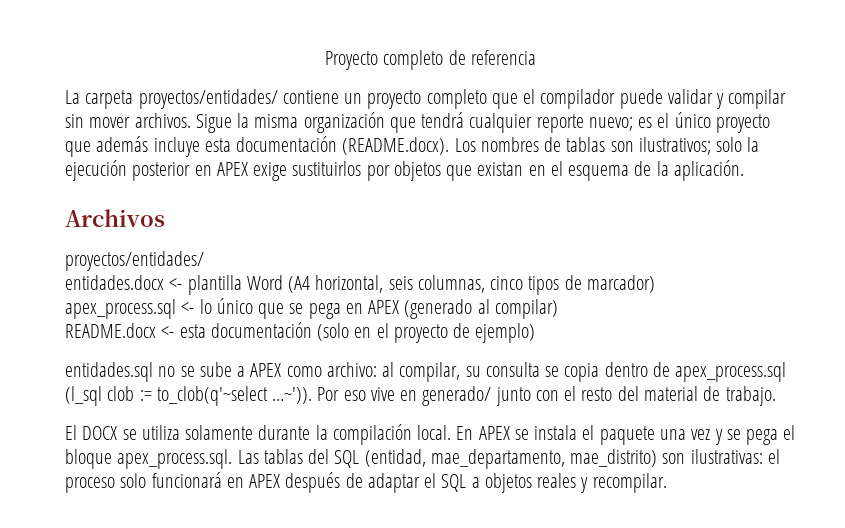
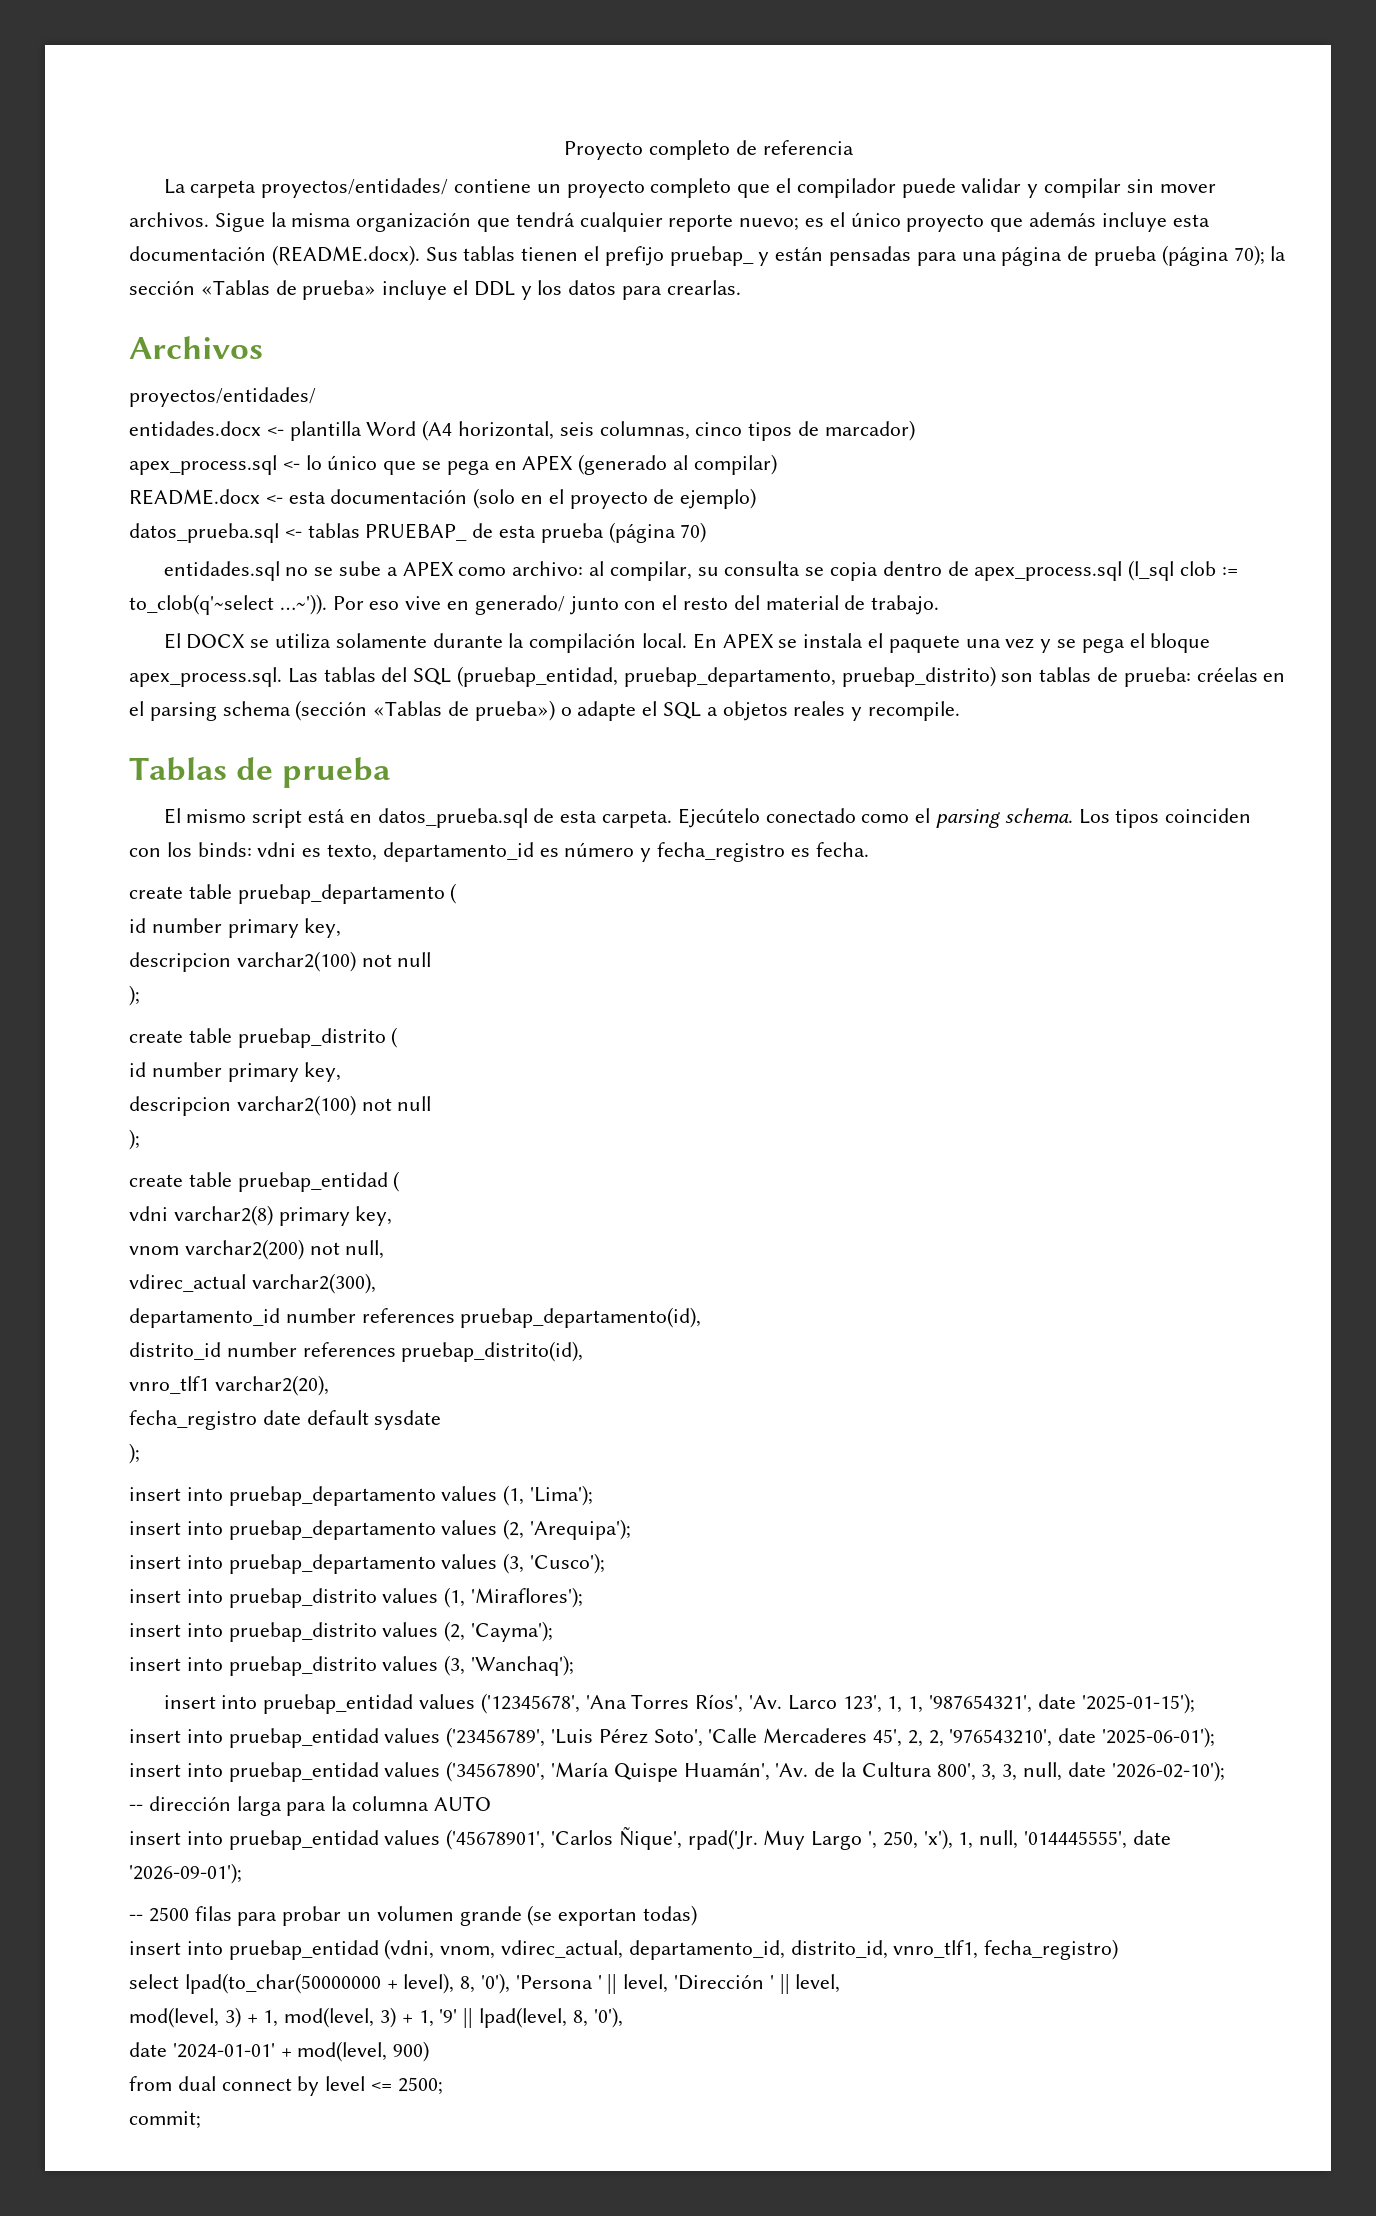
[454,137,760,155] [65,160,744,181] Los nombres de tablas son ilustrativos; solo la ejecución posterior en APEX exige sustituirlos por objetos que existan en el esquema de la aplicación. -> [425,245,1287,266] [129,280,741,300] Sus tablas tienen el prefijo pruebap_ y están pensadas para una página de prueba (página 70); la sección «Tablas de prueba» incluye el DDL y los datos para crearlas.
(536, 333) none -> [129,522,707,543] // datos_prueba.sql <- tablas PRUEBAP_ de esta prueba (página 70)
[364,449,780,469] [65,472,420,493] (entidad, mae_departamento, mae_distrito) son ilustrativas: el proceso solo funcionará en APEX después de adaptar -> [457,666,1286,687] [129,700,637,721] (pruebap_entidad, pruebap_departamento, pruebap_distrito) son tablas de prueba: créelas en el parsing schema (sección «Tablas de prueba») o adapte
[592,473,667,493] recompilar. -> [868,701,961,721] [129,757,391,788] [163,808,1252,828] [129,842,869,862] [129,883,457,904] [129,918,342,938] [129,951,432,972] [129,985,140,1006] [129,1027,398,1048] [129,1062,342,1082] [129,1095,432,1116] [129,1129,140,1150] [129,1171,400,1192] [129,1205,393,1226] [129,1239,385,1260] [129,1273,376,1294] [129,1307,702,1328] [129,1341,584,1362] [129,1375,329,1396] [129,1410,442,1430] [129,1443,140,1464] [129,1485,594,1506] [129,1519,632,1540] [129,1553,606,1574] [129,1587,584,1608] [129,1621,554,1642] [129,1655,575,1676] [163,1693,1195,1714] [129,1727,1216,1748] [129,1761,1225,1782] [129,1796,491,1816] [129,1826,1171,1850] [129,1863,242,1884] [129,1905,698,1926] [129,1939,1119,1960] [129,1973,841,1994] [129,2007,623,2028] [129,2041,430,2062] [129,2076,443,2096] [129,2111,201,2129] recompile. // Tablas de prueba // El mismo script está en datos_prueba.sql de esta carpeta. Ejecútelo conectado como el parsing schema. Los tipos coinciden con los binds: vdni es texto, departamento_id es número y fecha_registro es fecha. // create table pruebap_departamento ( // id number primary key, // descripcion varchar2(100) not null // ); // create table pruebap_distrito ( // id number primary key, // descripcion varchar2(100) not null // ); // create table pruebap_entidad ( // vdni varchar2(8) primary key, // vnom varchar2(200) not null, // vdirec_actual varchar2(300), // departamento_id number references pruebap_departamento(id), // distrito_id number references pruebap_distrito(id), // vnro_tlf1 varchar2(20), // fecha_registro date default sysdate // ); // insert into pruebap_departamento values (1, 'Lima'); // insert into pruebap_departamento values (2, 'Arequipa'); // insert into pruebap_departamento values (3, 'Cusco'); // insert into pruebap_distrito values (1, 'Miraflores'); // insert into pruebap_distrito values (2, 'Cayma'); // insert into pruebap_distrito values (3, 'Wanchaq'); // insert into pruebap_entidad values ('12345678', 'Ana Torres Ríos', 'Av. Larco 123', 1, 1, '987654321', date '2025-01-15'); // insert into pruebap_entidad values ('23456789', 'Luis Pérez Soto', 'Calle Mercaderes 45', 2, 2, '976543210', date '2025-06-01'); // insert into pruebap_entidad values ('34567890', 'María Quispe Huamán', 'Av. de la Cultura 800', 3, 3, null, date '2026-02-10'); // -- dirección larga para la columna AUTO // insert into pruebap_entidad values ('45678901', 'Carlos Ñique', rpad('Jr. Muy Largo ', 250, 'x'), 1, null, '014445555', date '2026-09-01'); // -- 2500 filas para probar un volumen grande (se exportan todas) // insert into pruebap_entidad (vdni, vnom, vdirec_actual, departamento_id, distrito_id, vnro_tlf1, fecha_registro) // select lpad(to_char(50000000 + level), 8, '0'), 'Persona ' || level, 'Dirección ' || level, // mod(level, 3) + 1, mod(level, 3) + 1, '9' || lpad(level, 8, '0'), // date '2024-01-01' + mod(level, 900) // from dual connect by level <= 2500; // commit;

